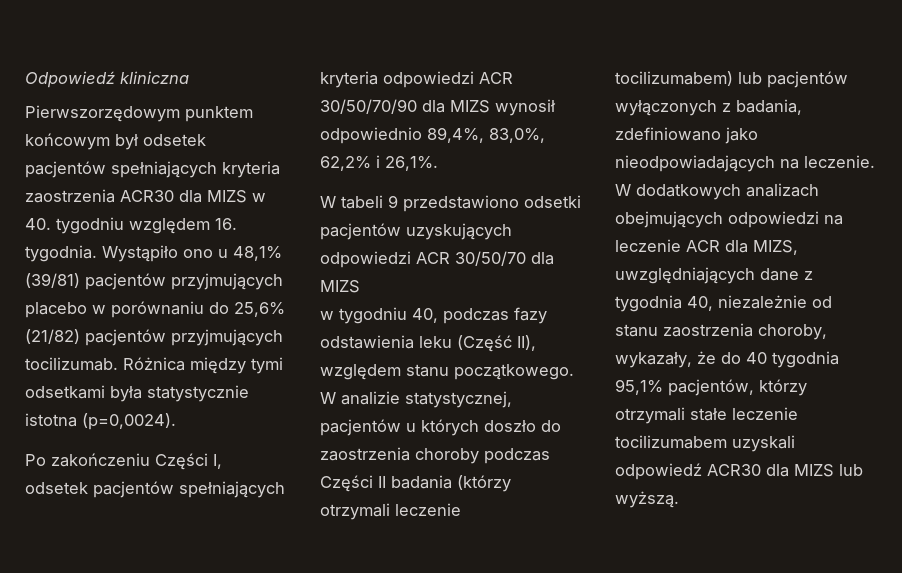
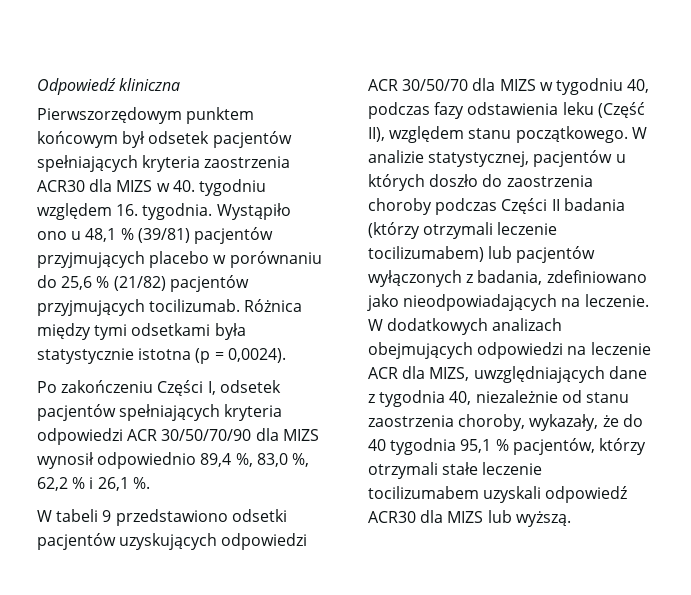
[233,246,282,261] 48,1% -> [85,228,134,242] 48,1 %
[234,302,285,317] 25,6% -> [61,276,110,290] 25,6 %
[82,413,176,430] (p=0,0024). -> [195,348,286,364] (p = 0,0024).
[427,127,545,143] [320,155,438,171] 89,4%, 83,0%, 62,2% i 26,1%. -> [200,453,309,467] [37,477,150,491] 89,4 %, 83,0 %, 62,2 % i 26,1 %.
(360, 286) // -> (536, 85) none
[615,379,663,395] 95,1% -> [460,439,509,453] 95,1 %

